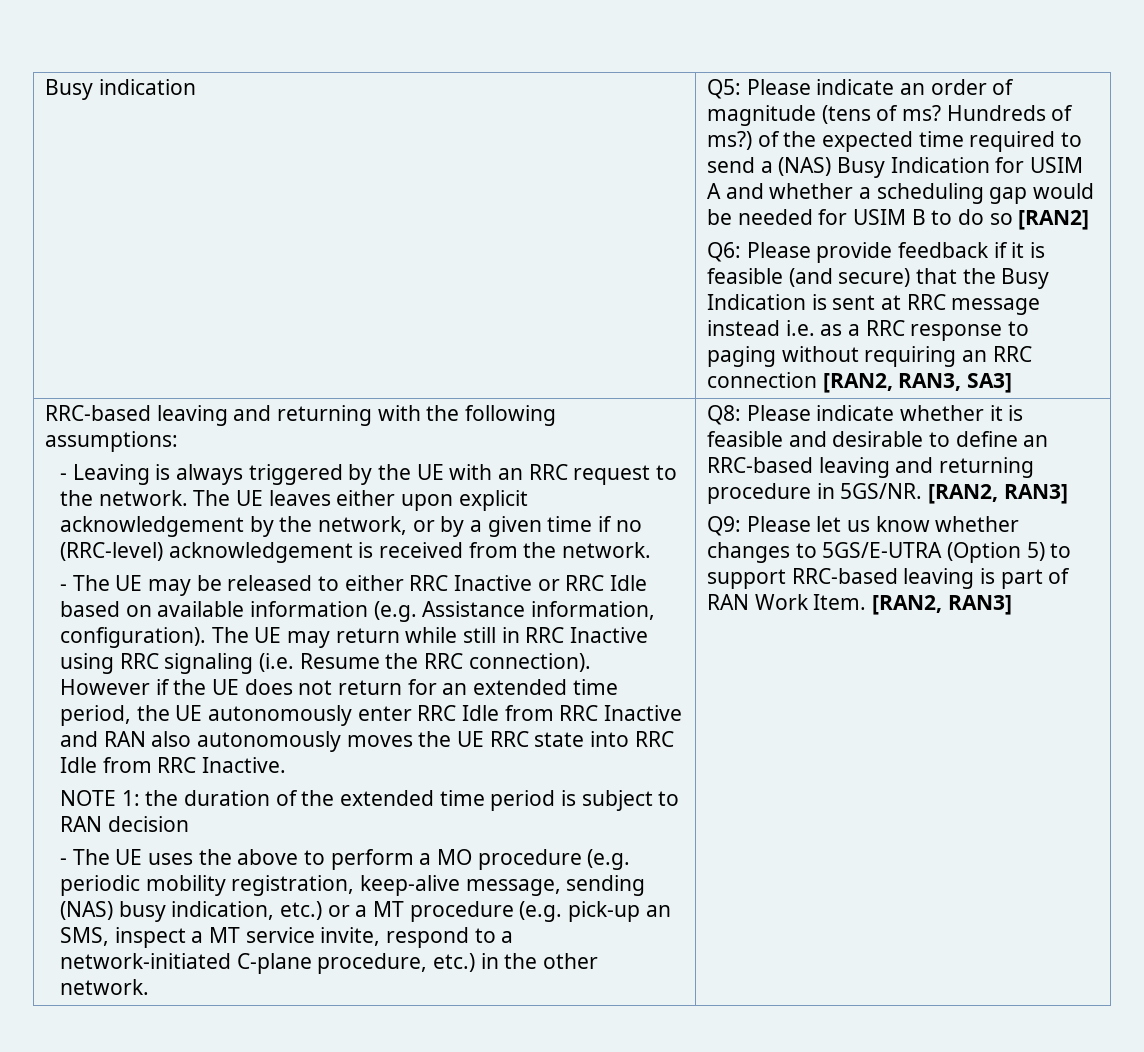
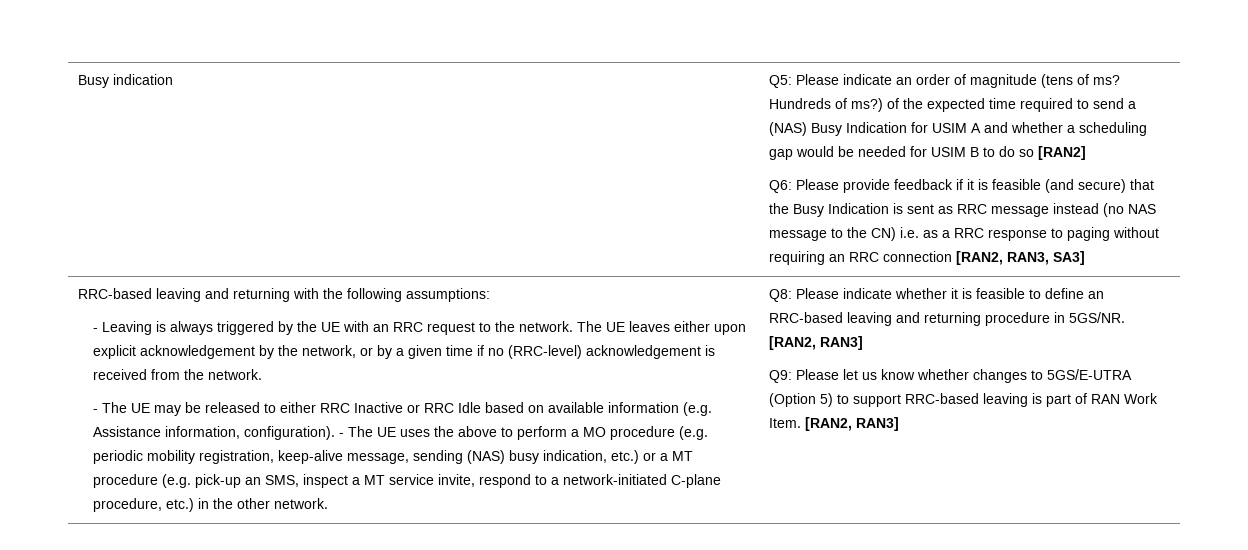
[881,295,902,310] at -> [937,206,953,214] as
(781, 328) none -> [1102,203,1156,217] [768,227,896,241] (no NAS message to the CN)
[211,627,649,648] [60,653,591,674] [60,679,618,695] [60,705,683,726] [60,731,674,752] [60,757,287,773] [60,790,680,811] [60,816,189,832] The UE may return while still in RRC Inactive using RRC signaling (i.e. Resume the RRC connection). However if the UE does not return for an extended time period, the UE autonomously enter RRC Idle from RRC Inactive and RAN also autonomously moves the UE RRC state into RRC Idle from RRC Inactive. // NOTE 1: the duration of the extended time period is subject to RAN decision // -> (335, 433) none
[788,431,924,447] and desirable -> (1025, 293) none

